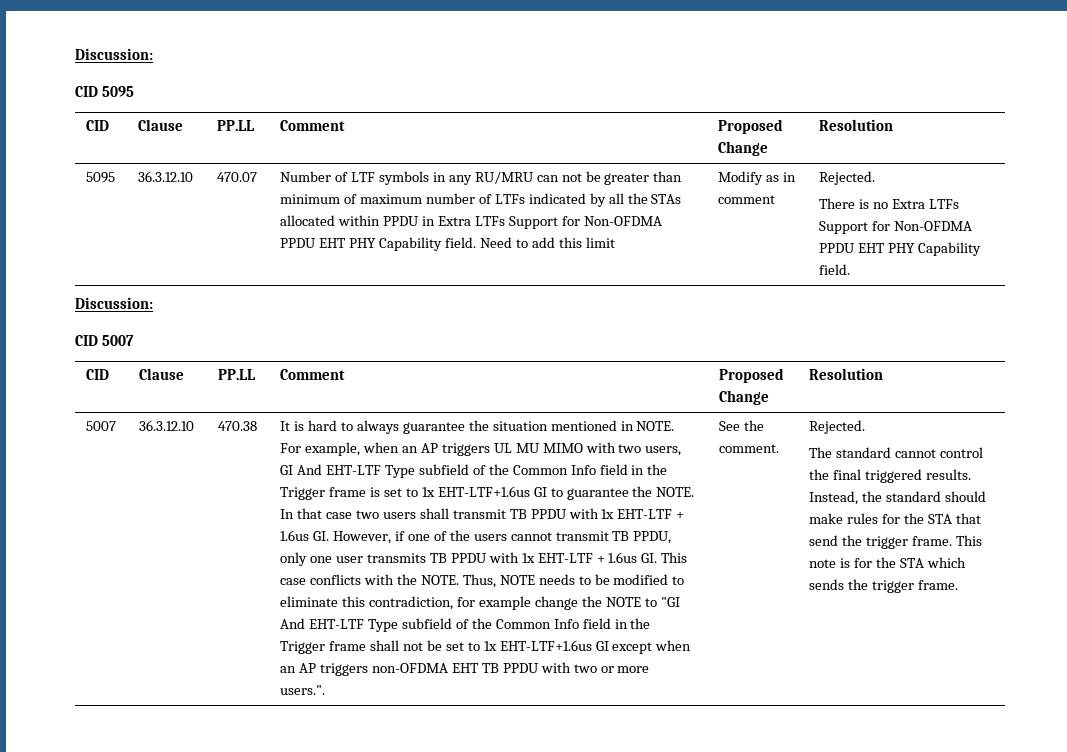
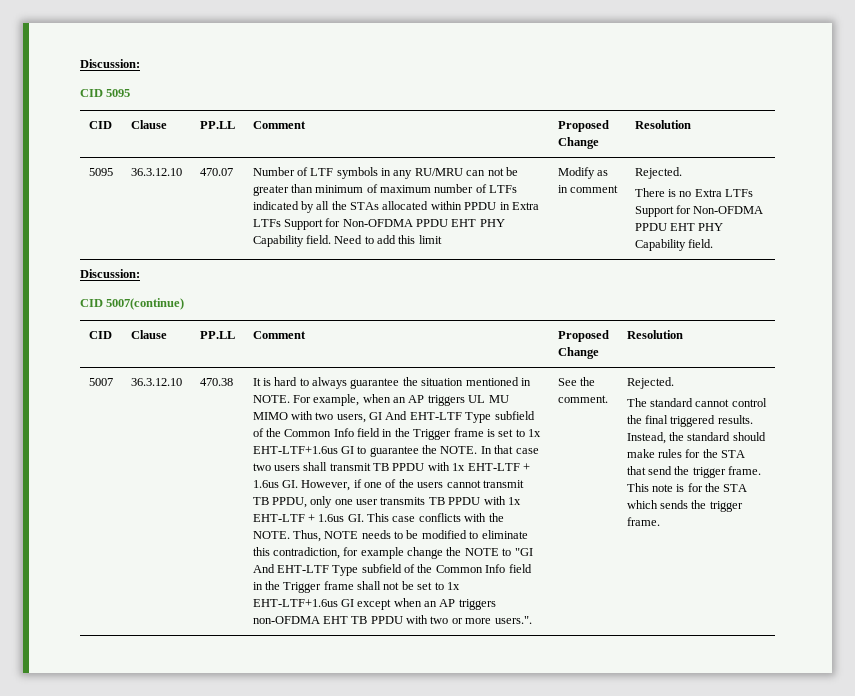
[101,335,134,346] 5007 -> [106,298,185,310] 5007(continue)

